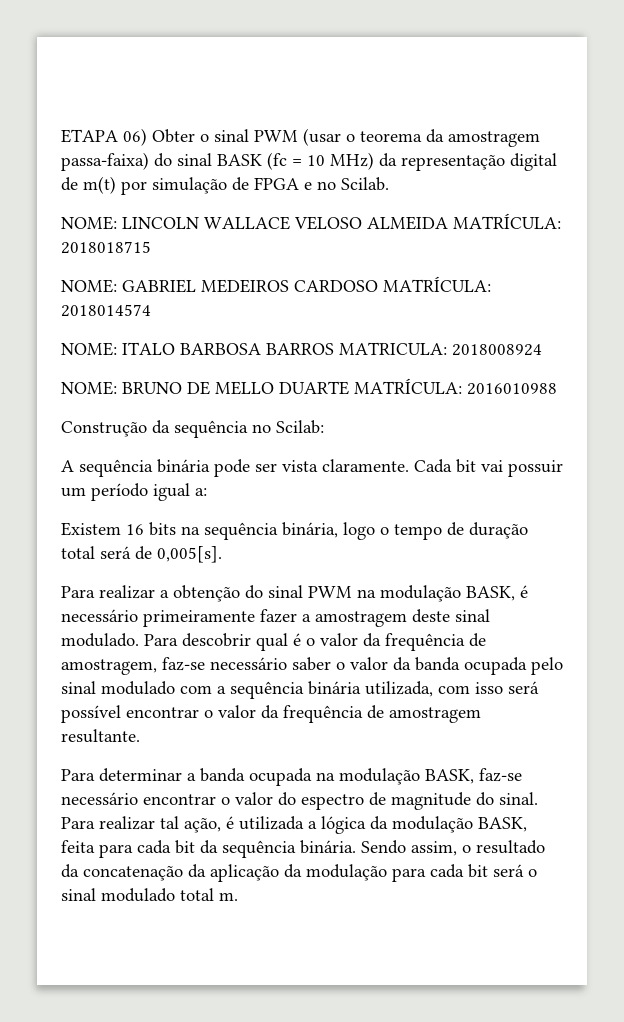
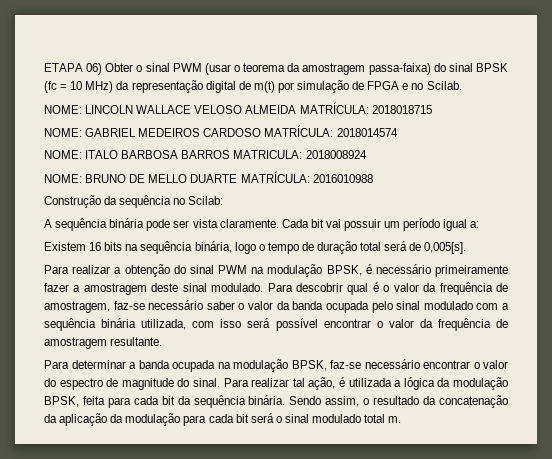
[217,154,262,166] BASK -> [476,63,509,72] BPSK
[466,586,515,601] BASK, -> [326,265,362,276] BPSK,
[425,769,474,784] BASK, -> [291,360,327,371] BPSK,
[478,817,527,832] BASK, -> [44,396,79,407] BPSK,

